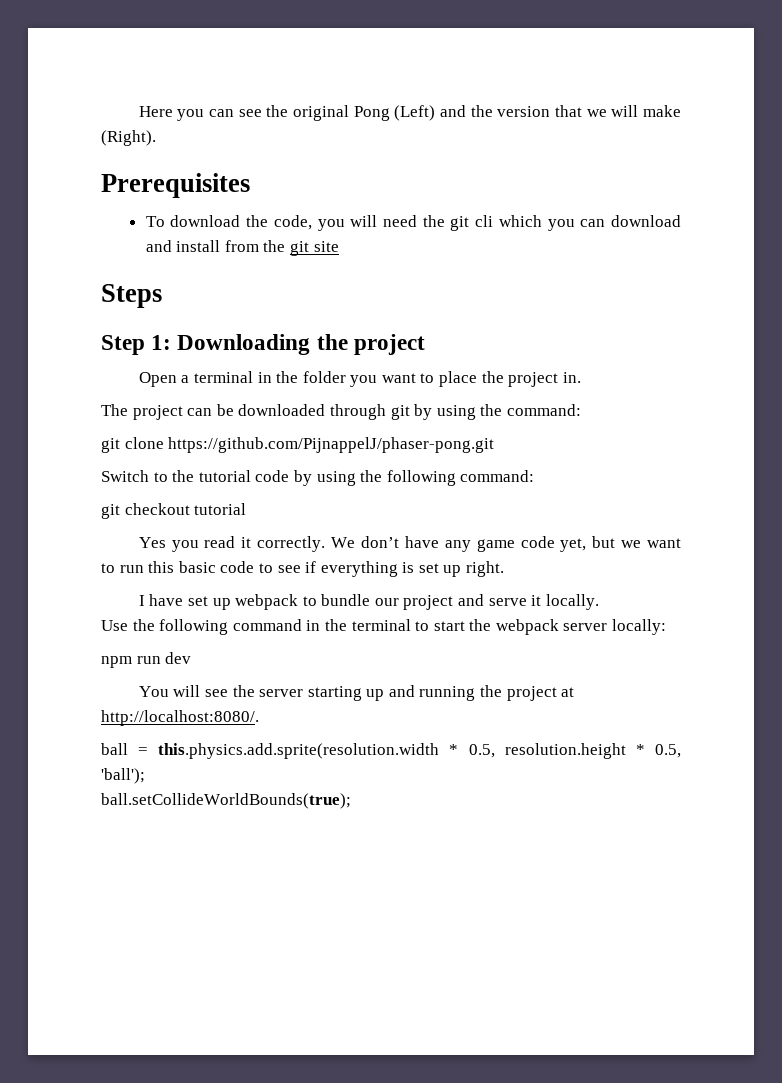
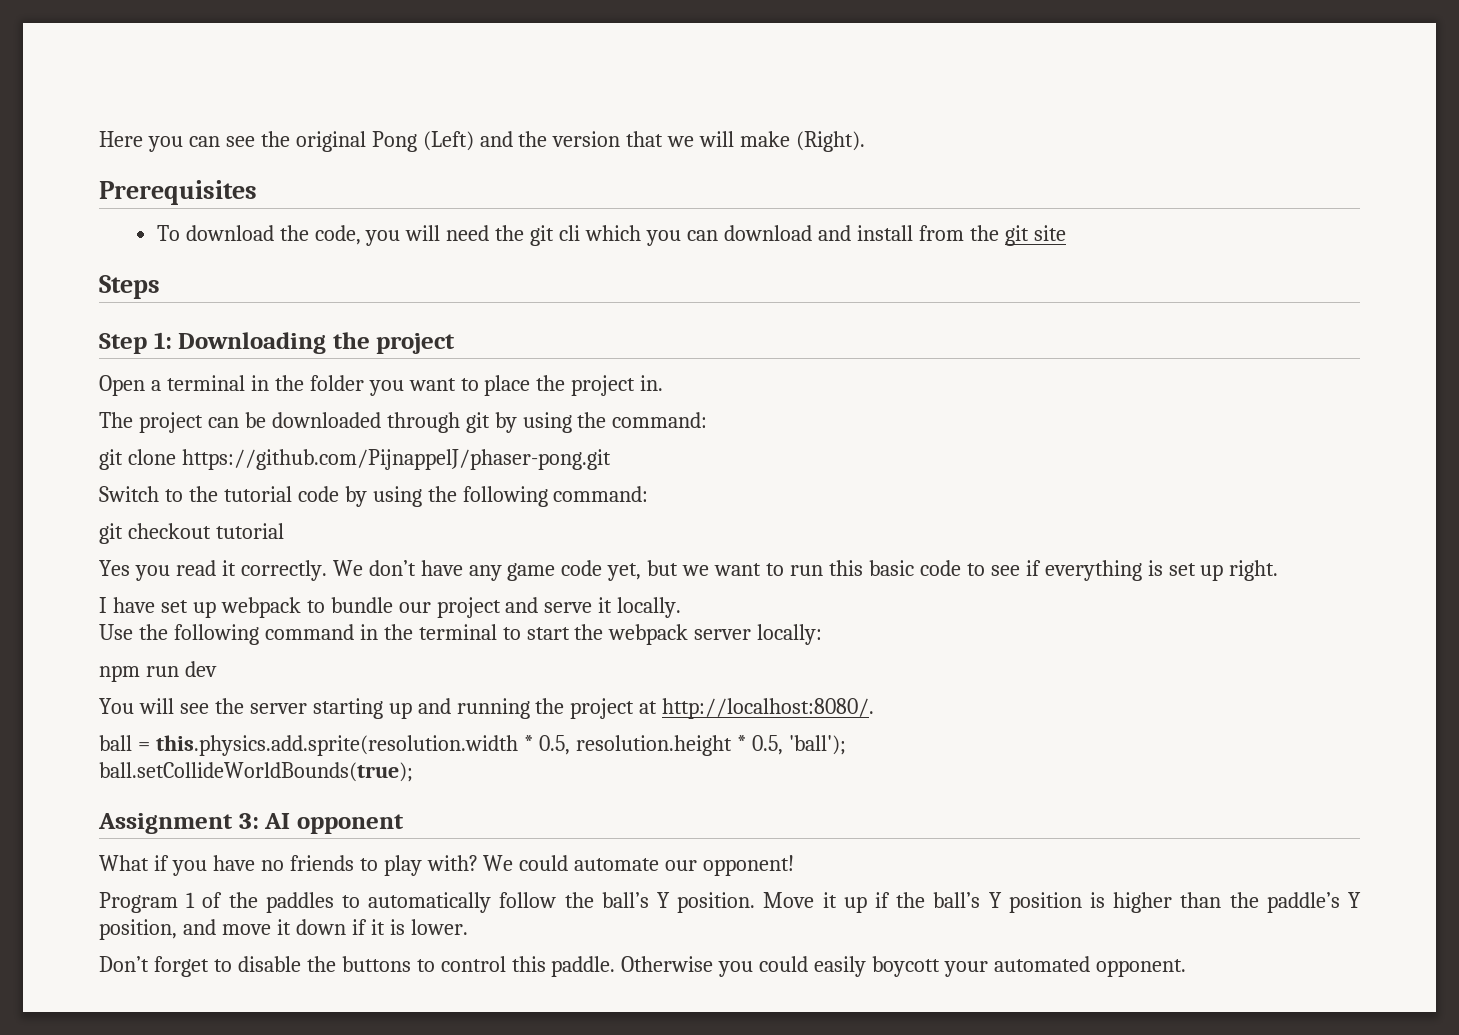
(351, 801) none -> [98,813,404,834] [99,855,795,876] [99,892,1362,913] [99,919,468,940] [99,956,1186,977] // Assignment 3: AI opponent // What if you have no friends to play with? We could automate our opponent! // Program 1 of the paddles to automatically follow the ball’s Y position. Move it up if the ball’s Y position is higher than the paddle’s Y position, and move it down if it is lower. // Don’t forget to disable the buttons to control this paddle. Otherwise you could easily boycott your automated opponent.

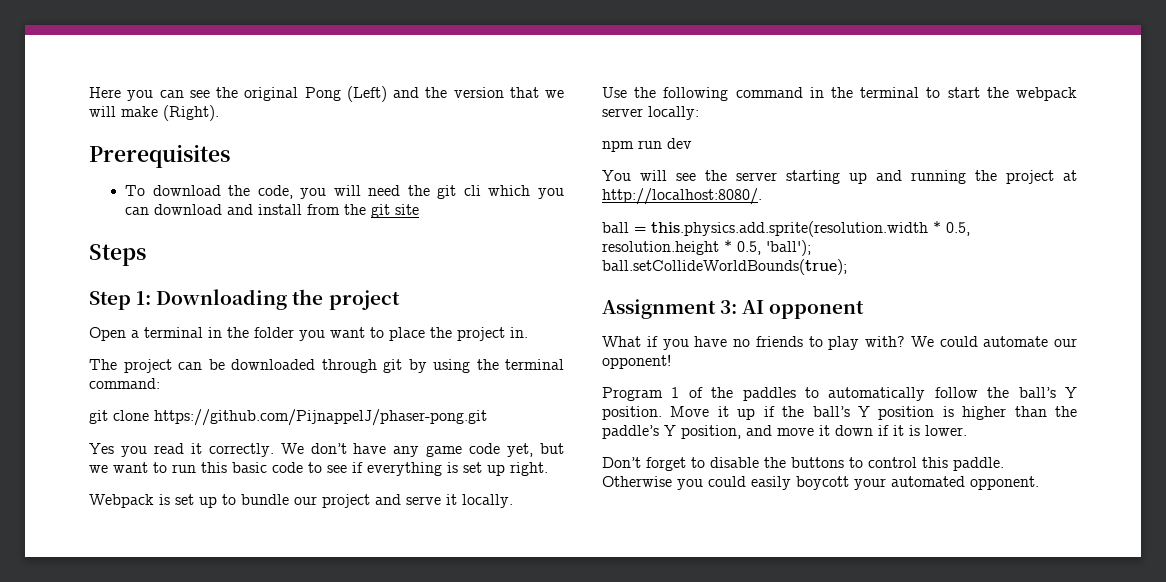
(607, 420) none -> [505,359,564,370] terminal
[99,486,649,507] [99,523,284,544] // Switch to the tutorial code by using the following command: // git checkout tutorial -> (487, 417) none
[99,597,301,618] I have set up webpack -> [89,494,217,508] Webpack is set up

